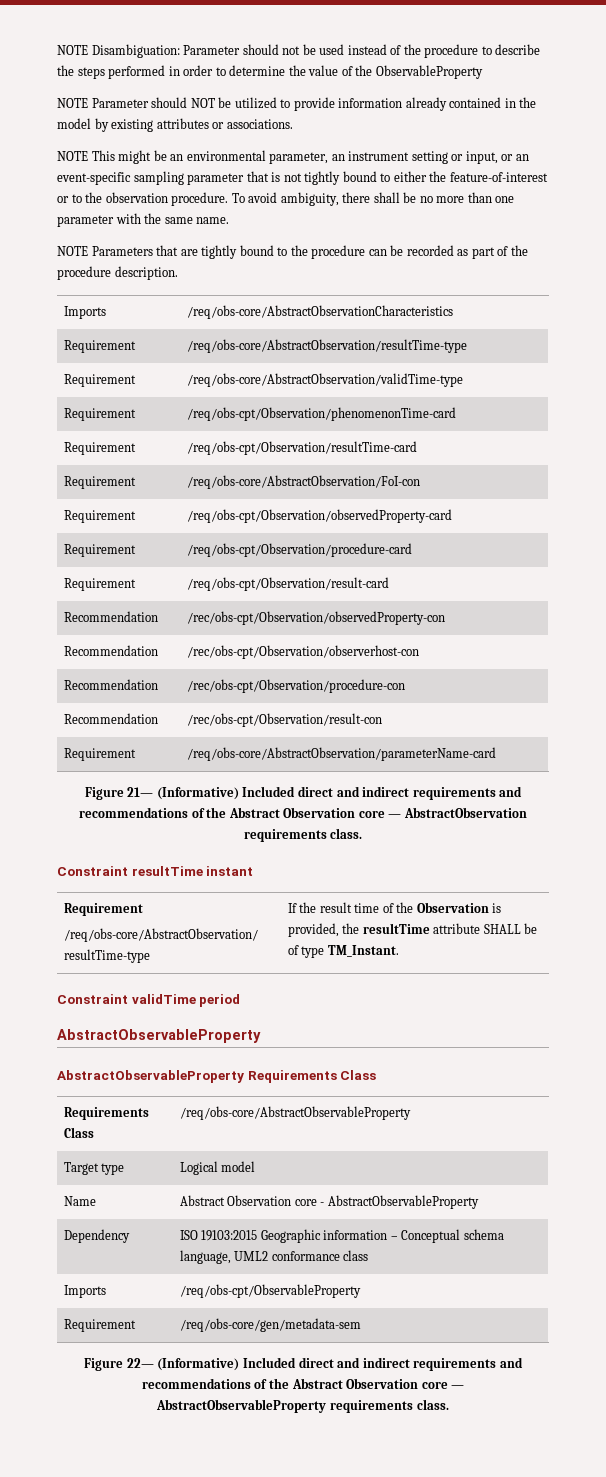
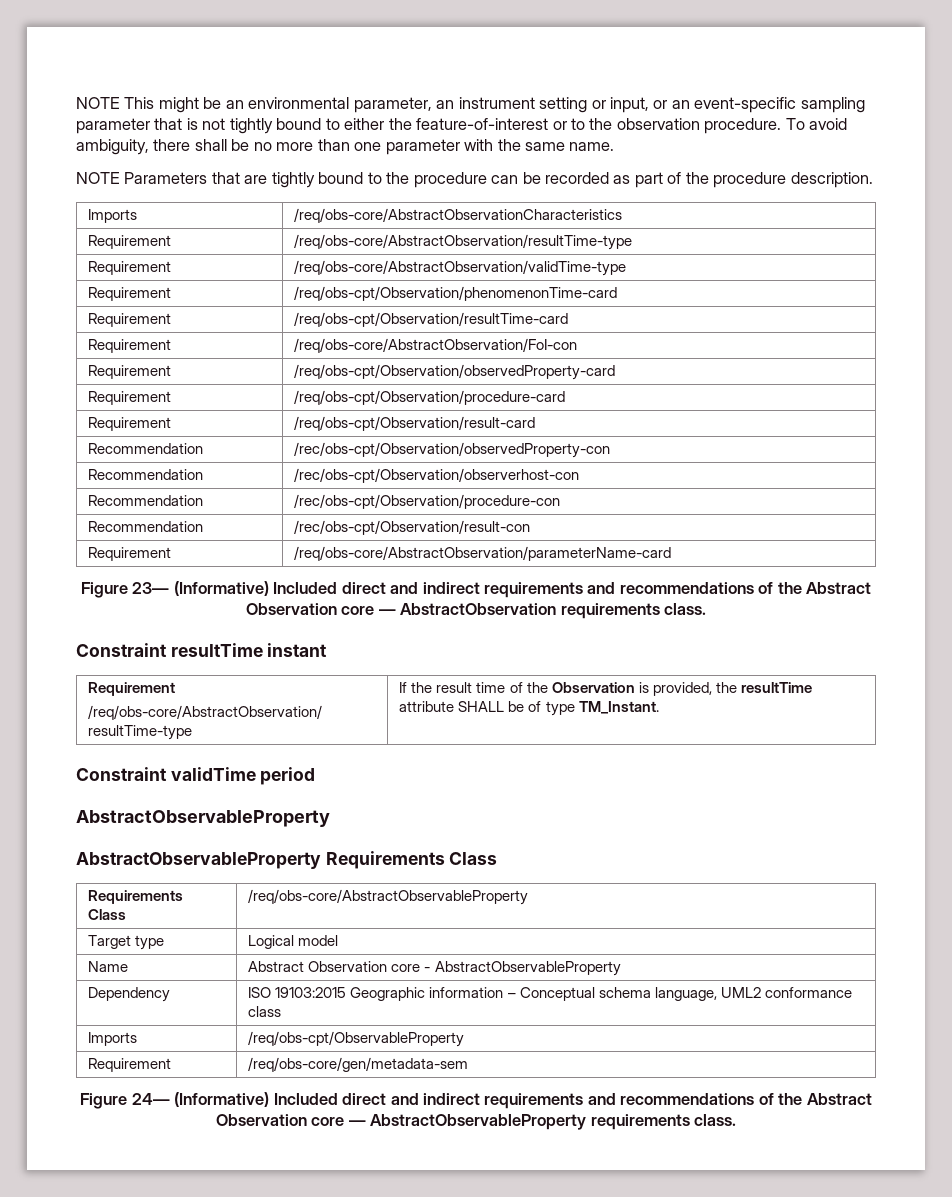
[57,44,541,58] [57,65,483,79] [57,97,537,111] [57,118,293,132] [57,151,88,161] NOTE Disambiguation: Parameter should not be used instead of the procedure to describe the steps performed in order to determine the value of the ObservableProperty // NOTE Parameter should NOT be utilized to provide information already contained in the model by existing attributes or associations. // NOTE -> [76,97,120,109] NOTE
[127,787,154,797] 21— -> [132,582,170,594] 23—
[126,1358,154,1368] 22— -> [131,1093,170,1105] 24—

